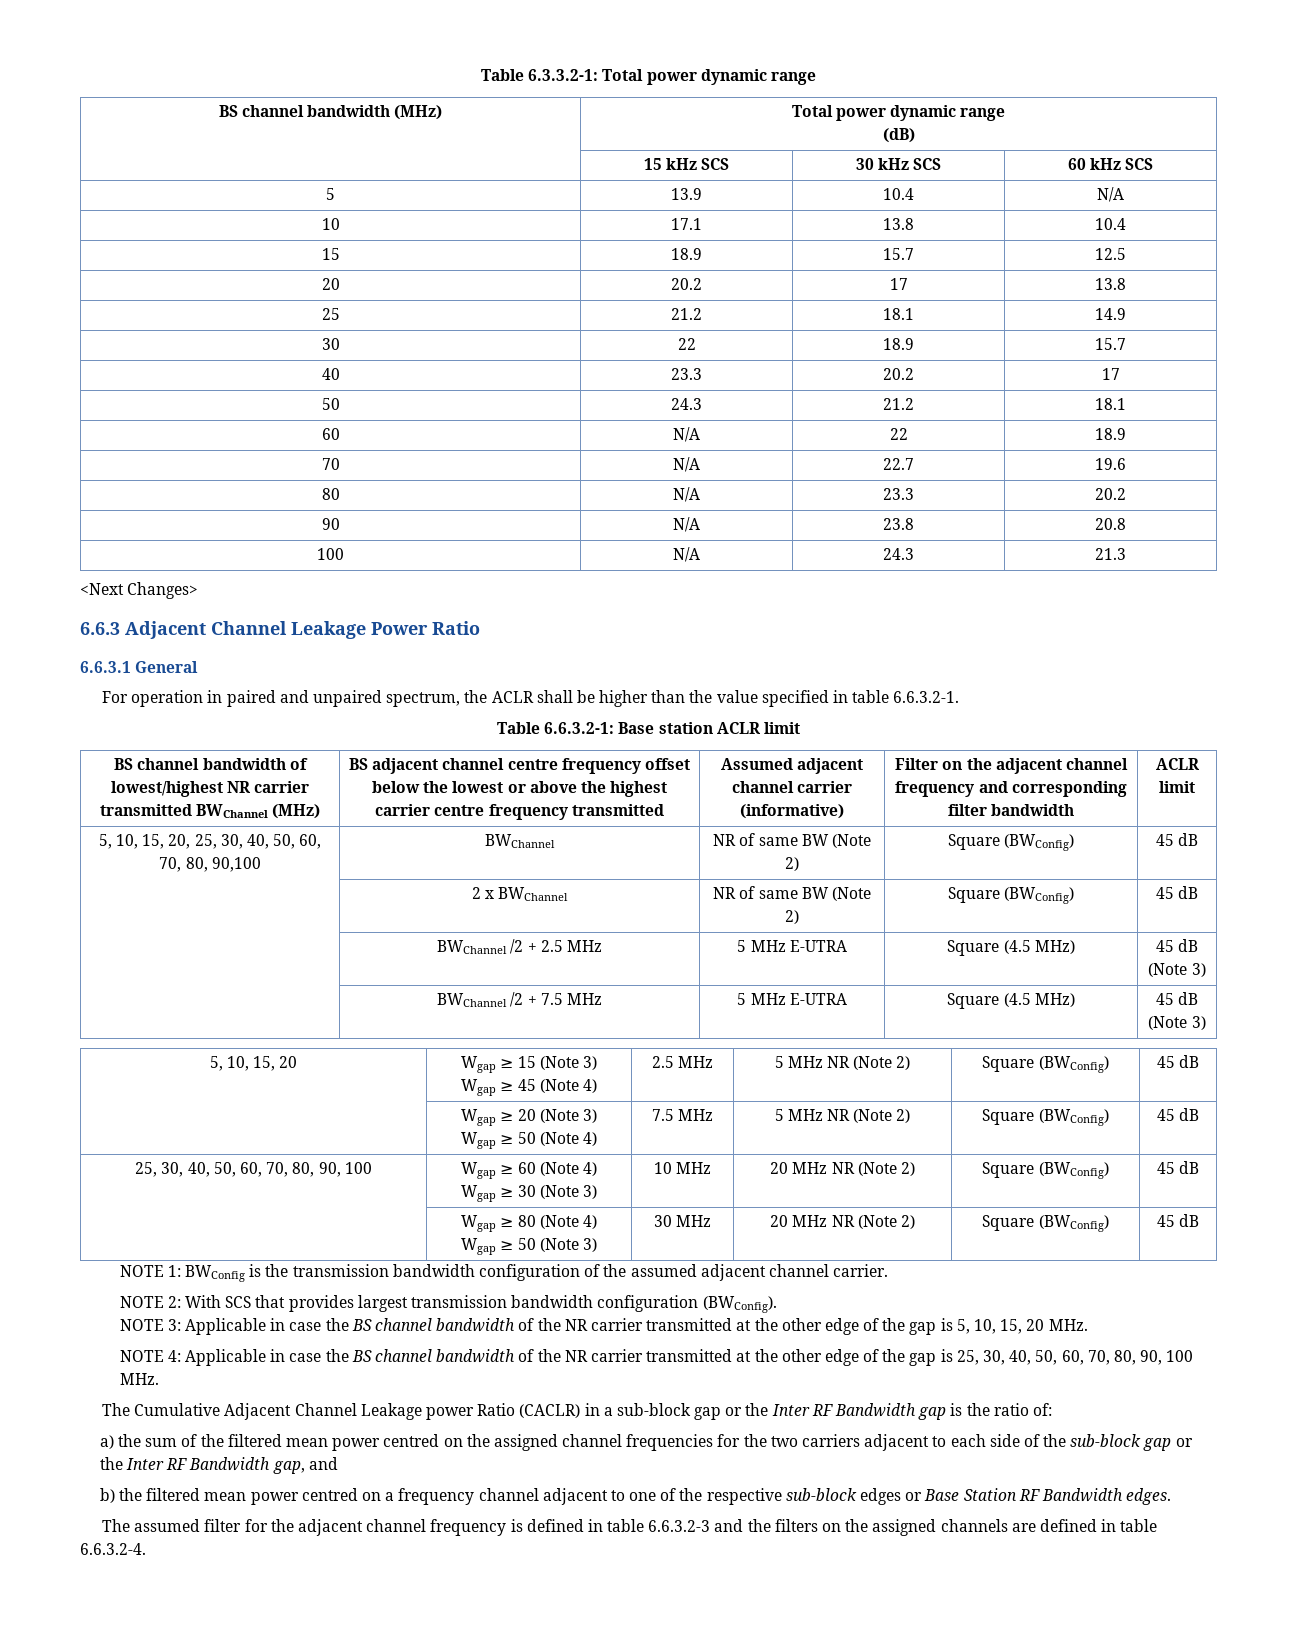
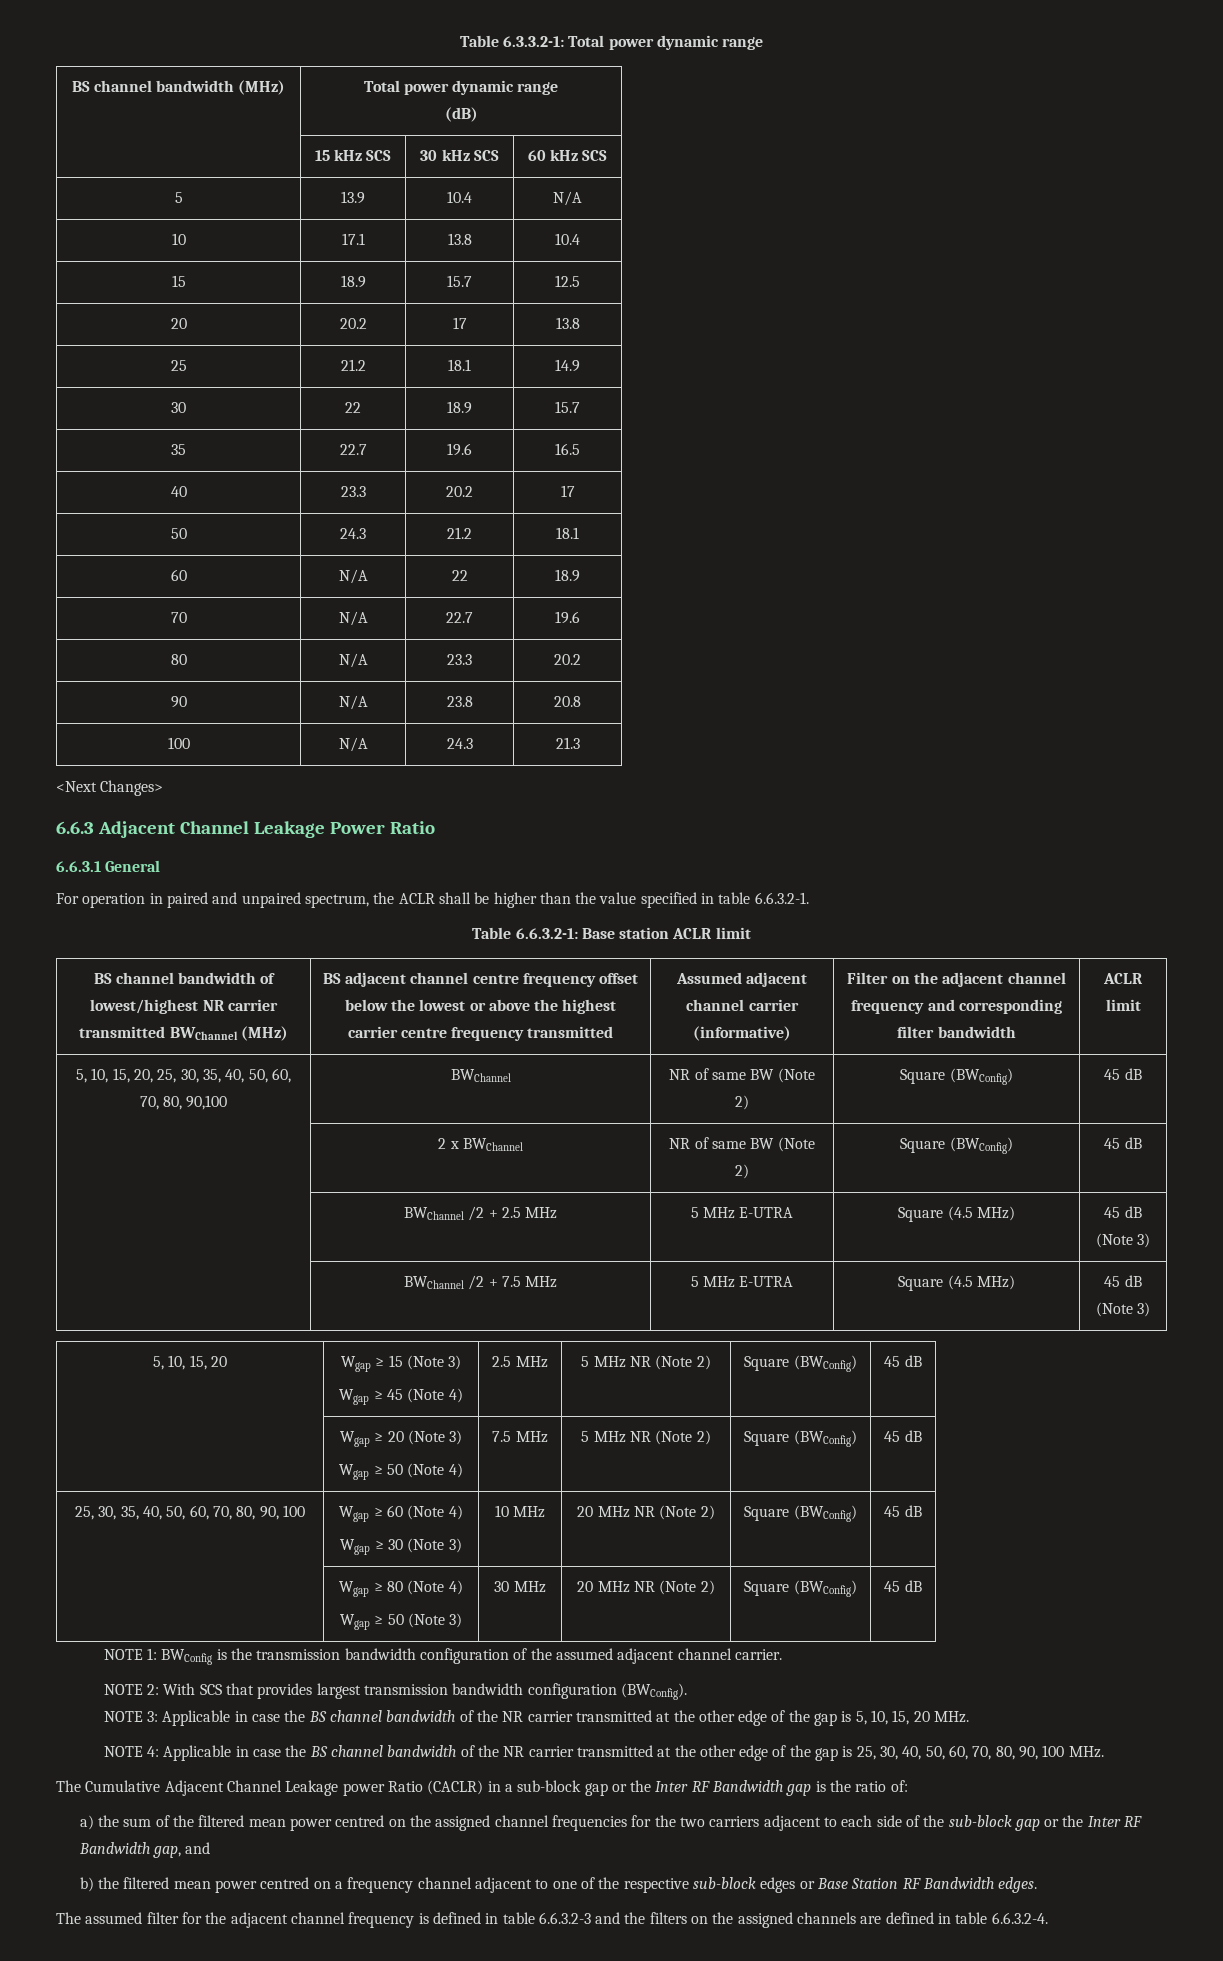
(1126, 344) none -> [171,444,186,455] [339,444,367,455] [447,443,472,456] [555,443,580,455] // 35 | 22.7 | 19.6 | 16.5
(243, 841) none -> [202,1069,221,1083] 35,
(184, 1169) none -> [120,1506,139,1520] 35,

